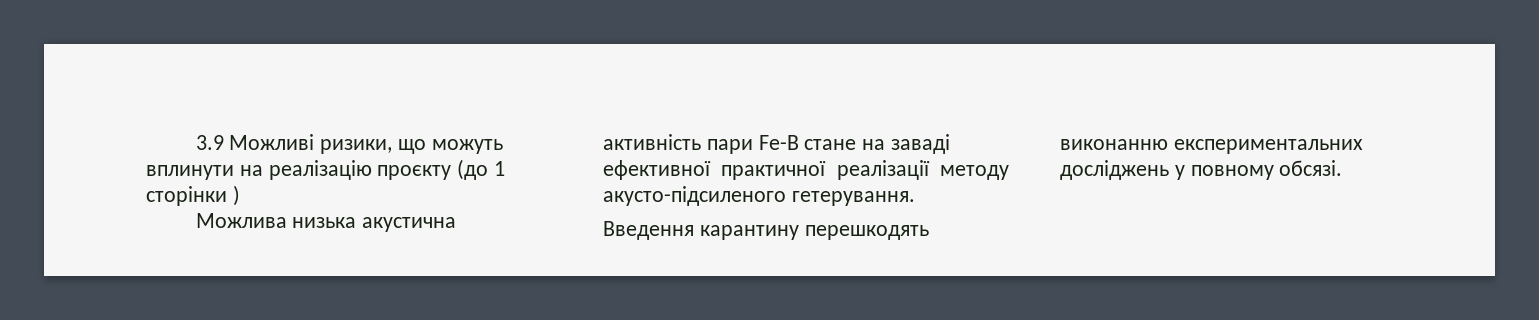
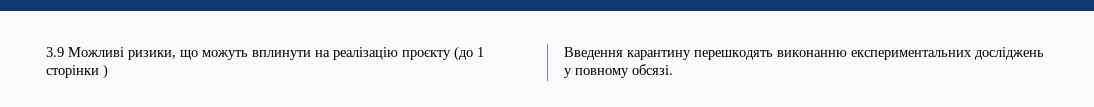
[195,213,457,232] [603,134,951,154] [603,160,1009,180] [603,186,915,206] // Можлива низька акустична активність пари Fe-B стане на заваді ефективної практичної реалізації методу акусто-підсиленого гетерування. -> (108, 71) none

